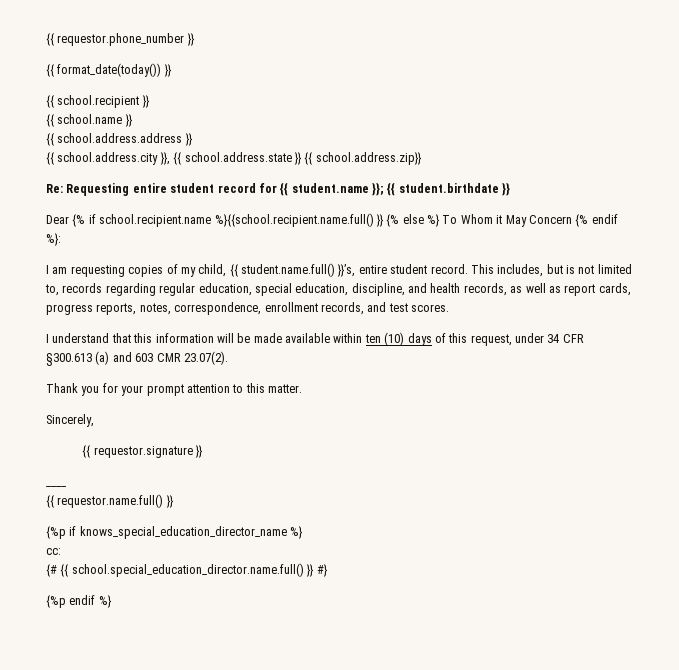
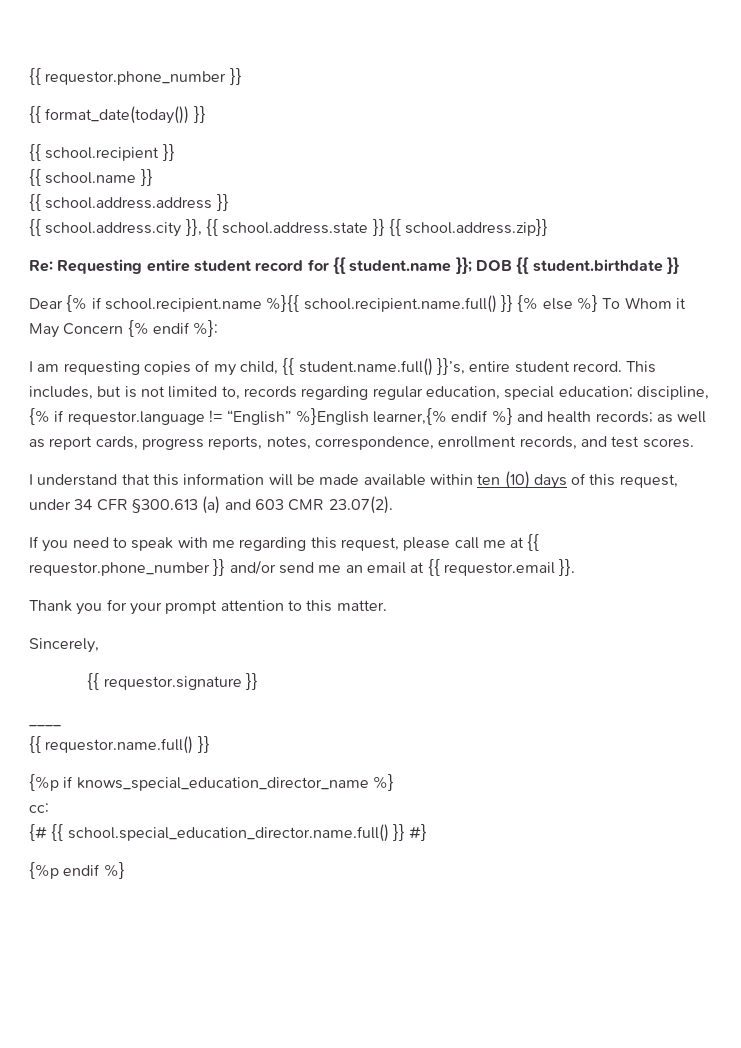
(384, 189) none -> [475,260,512,271] DOB
[214,213,374,227] %}{{school.recipient.name.full() -> [266,295,497,313] %}{{ school.recipient.name.full()
[295,283,405,296] education, discipline, -> [558,386,709,400] [29,408,513,425] education; discipline, {% if requestor.language != “English” %}English learner,{% endif %}
[463,283,507,296] records, -> [595,411,653,423] records;
(228, 358) none -> [29,534,540,552] [29,559,576,576] // If you need to speak with me regarding this request, please call me at {{ requestor.phone_number }} and/or send me an email at {{ requestor.email }}.

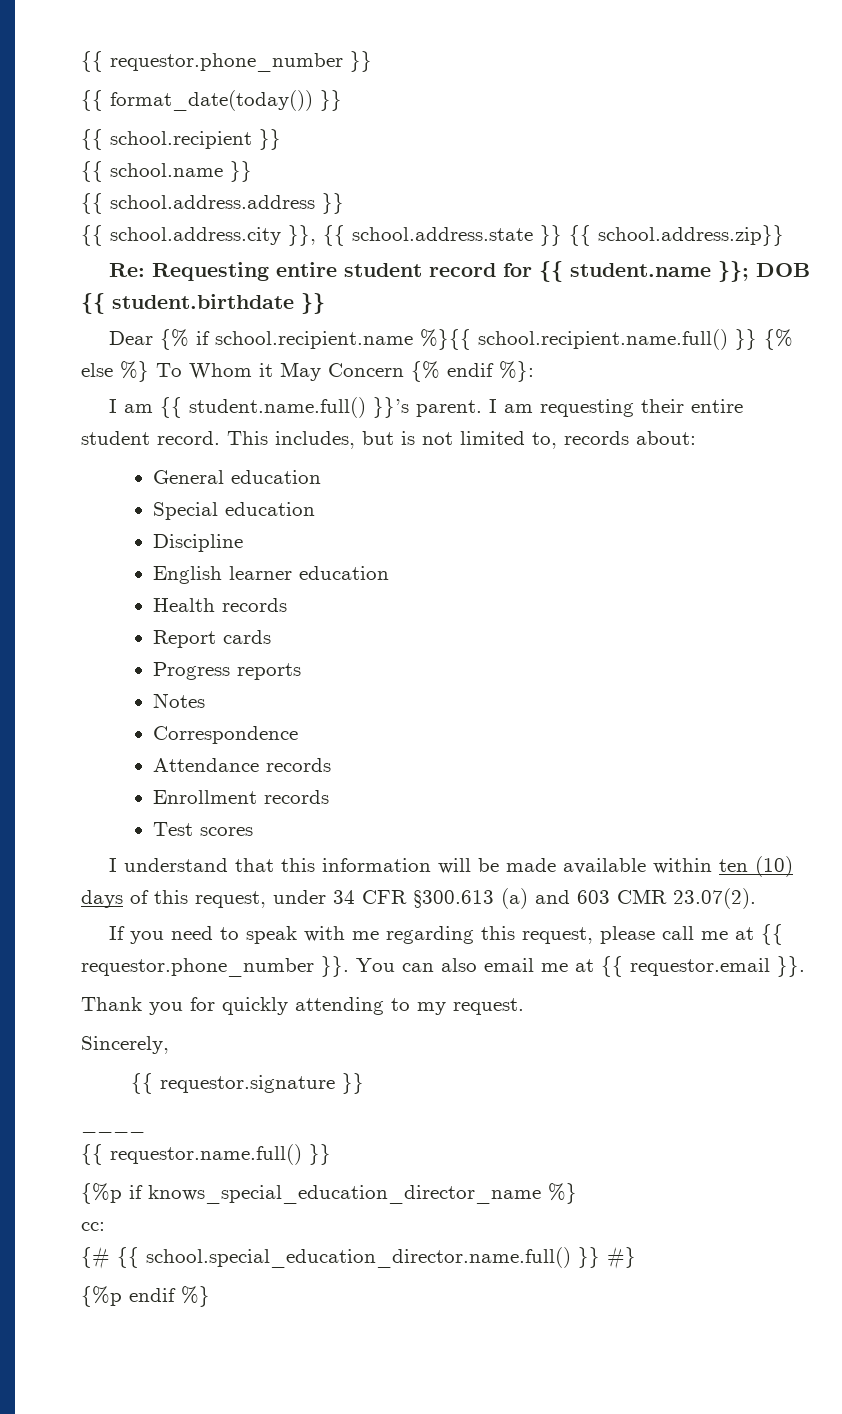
[63,358,465,376] requesting copies of my child, {{ student.name.full() }}’s, -> [159,397,684,418] {{ student.name.full() }}’s parent. I am requesting their
[301,386,709,400] [29,408,707,425] [29,436,694,450] regarding regular education, special education; discipline, {% if requestor.language != “English” %}English learner,{% endif %} and health records; as well as report cards, progress reports, notes, correspondence, enrollment records, and test scores. -> [636,431,696,445] [153,470,322,484] [153,502,316,520] [153,534,244,552] [153,566,390,584] [153,598,288,612] [153,630,272,648] [153,662,302,680] [153,693,206,708] [153,726,299,744] [153,758,332,772] [153,790,330,804] [153,822,254,836] about: // General education // Special education // Discipline // English learner education // Health records // Report cards // Progress reports // Notes // Correspondence // Attendance records // Enrollment records // Test scores
[213,559,406,576] }} and/or send me an email -> [321,956,568,977] }}. You can also email me
[129,600,387,615] your prompt attention to this matter. -> [222,997,524,1015] quickly attending to my request.

